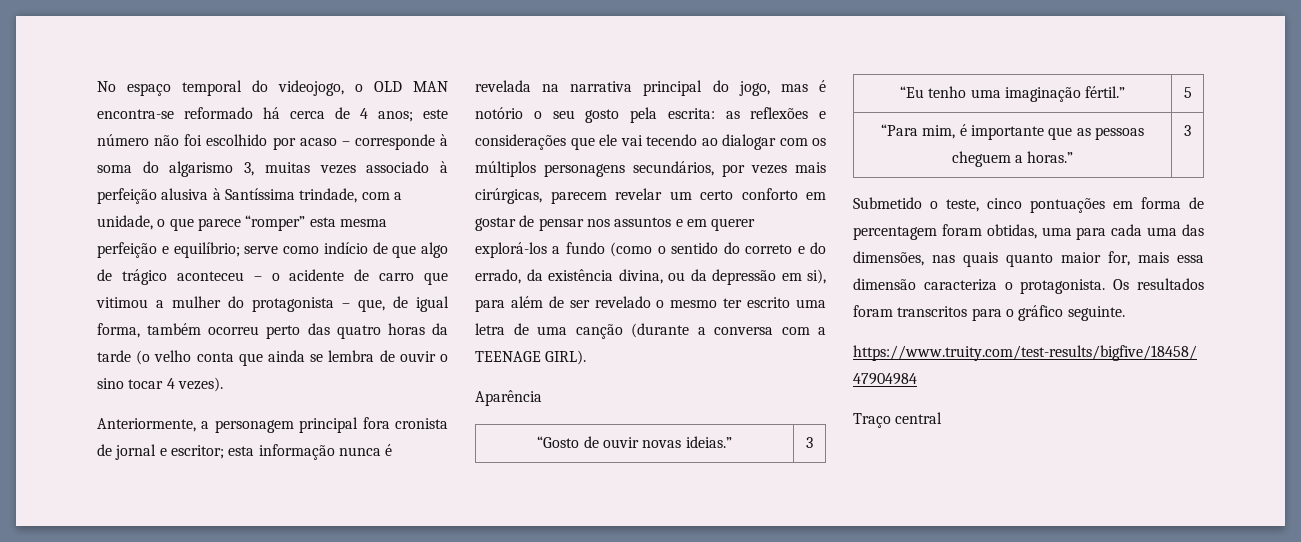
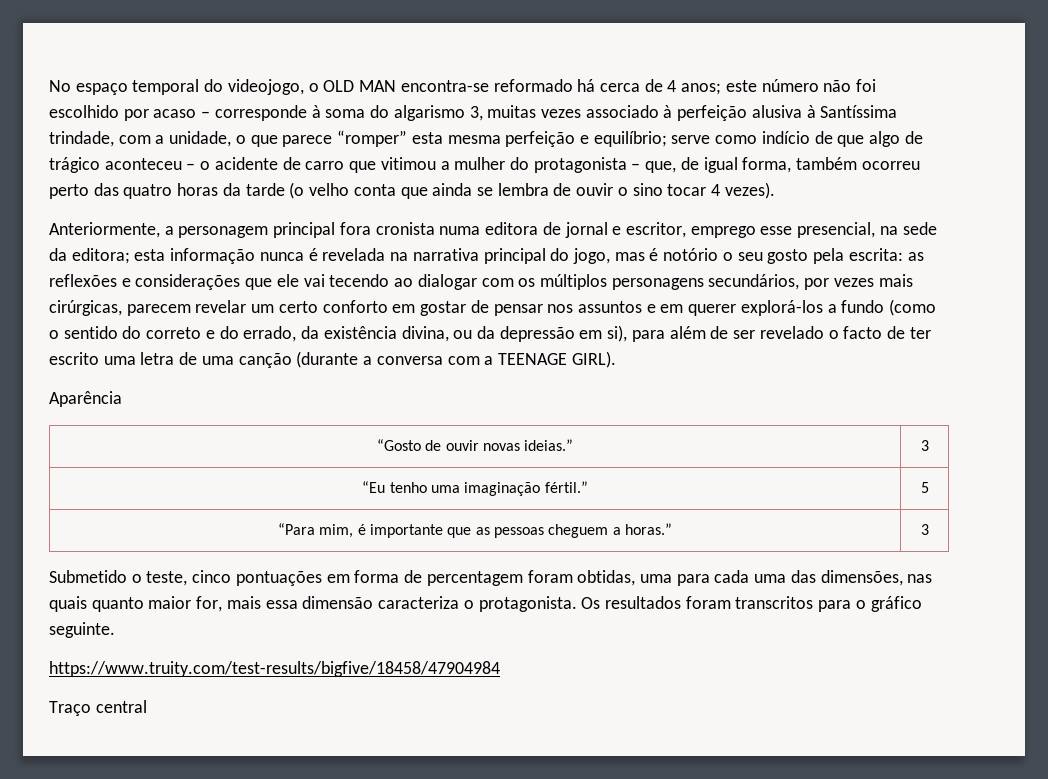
(448, 423) none -> [439,222,539,235] numa editora
[170,445,224,459] escritor; -> [625,222,937,238] [49,248,130,264] escritor, emprego esse presencial, na sede da editora;
[670,300,718,308] mesmo -> [843,326,905,339] facto de

